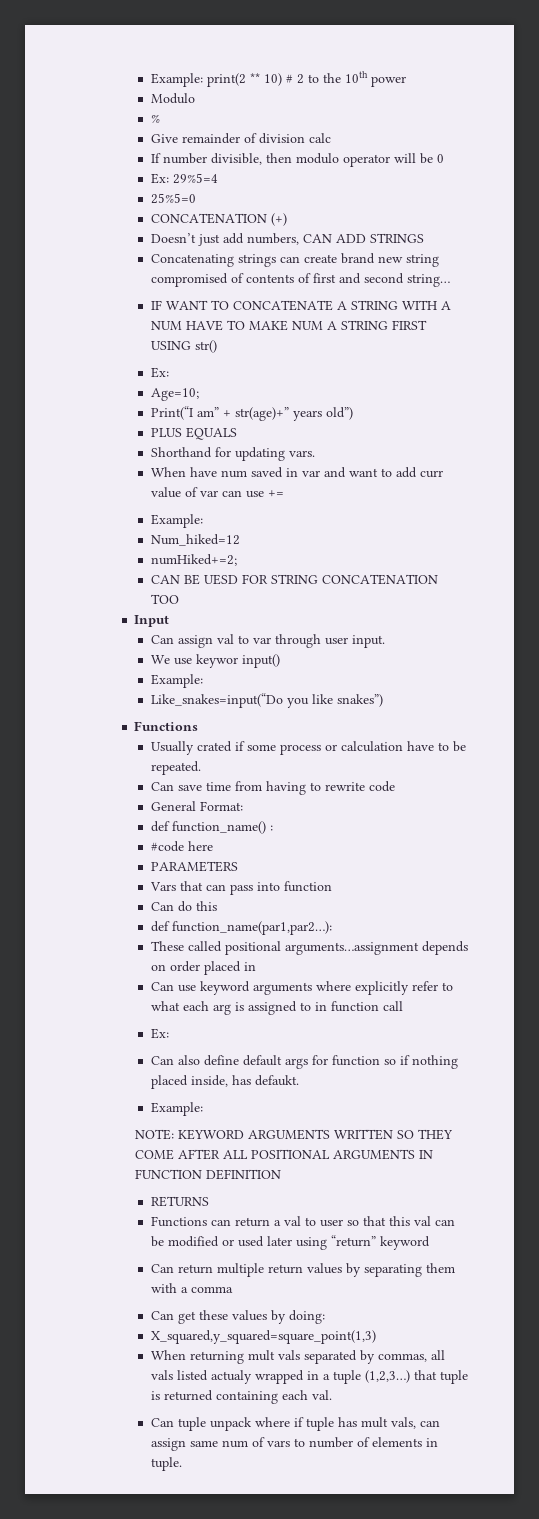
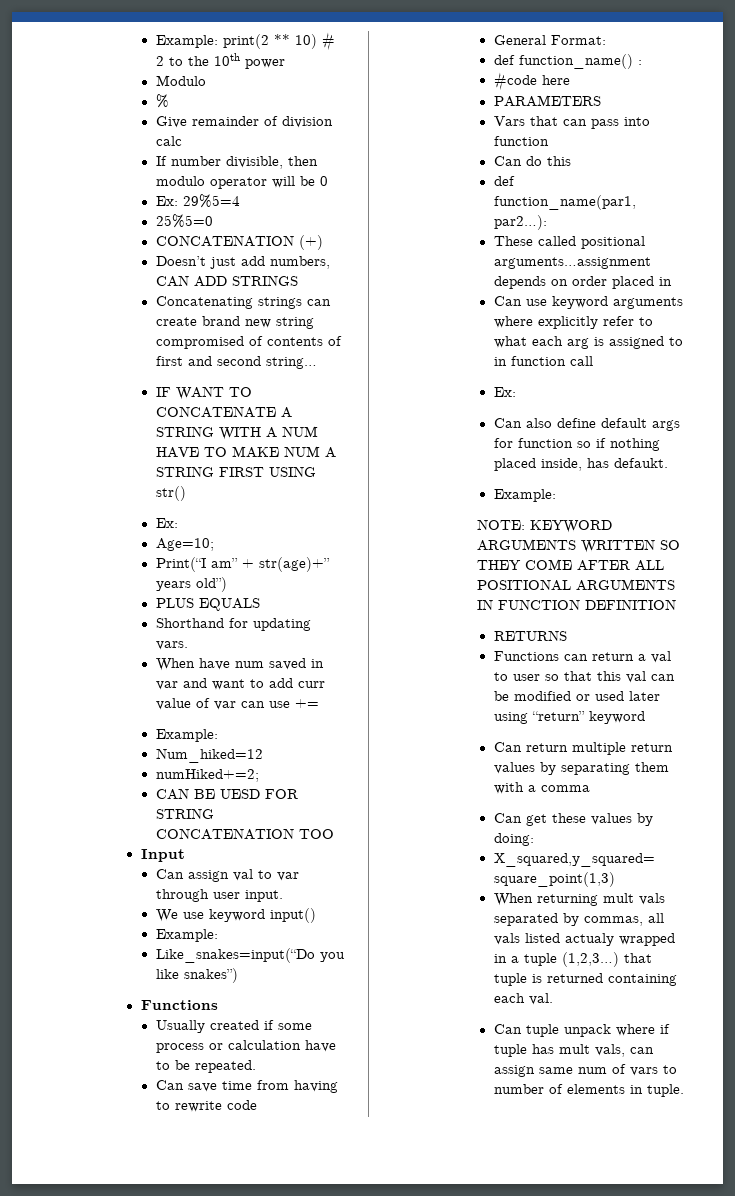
[195,654,238,668] keywor -> [208,909,265,922] keyword
[196,741,232,752] crated -> [209,1020,259,1030] created

